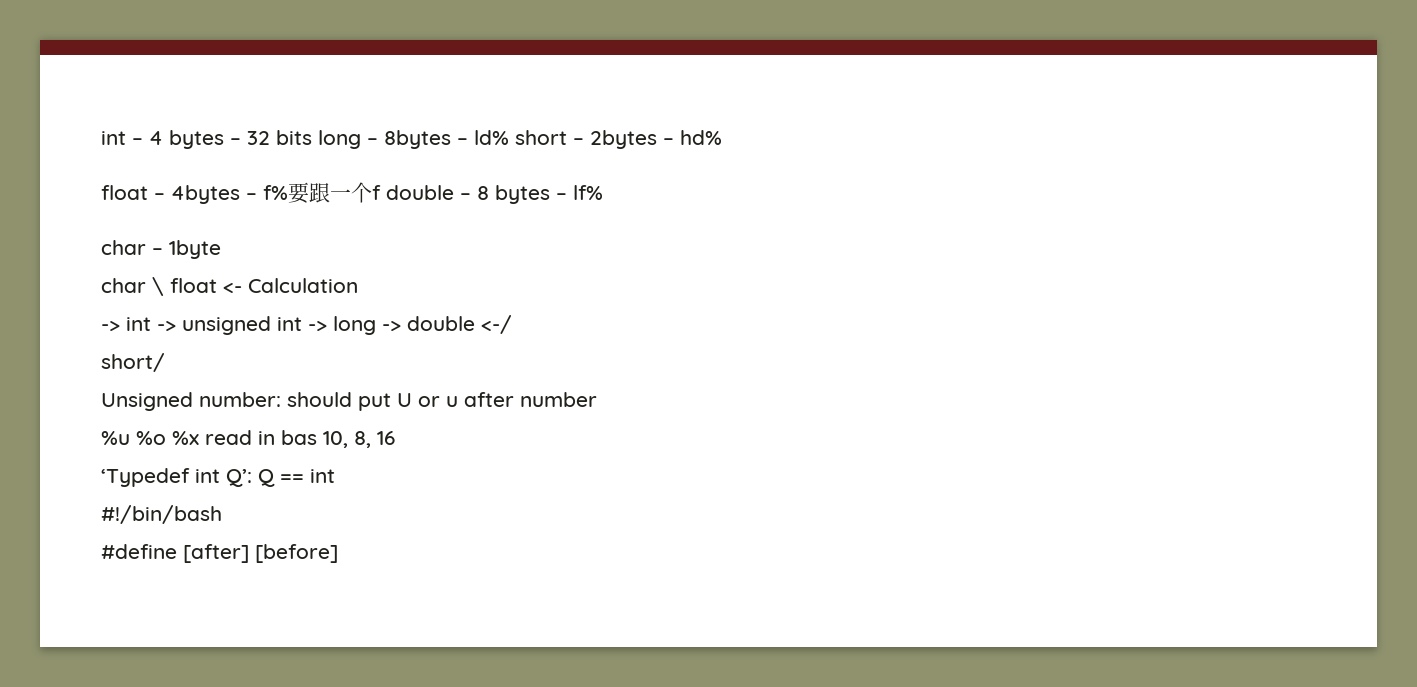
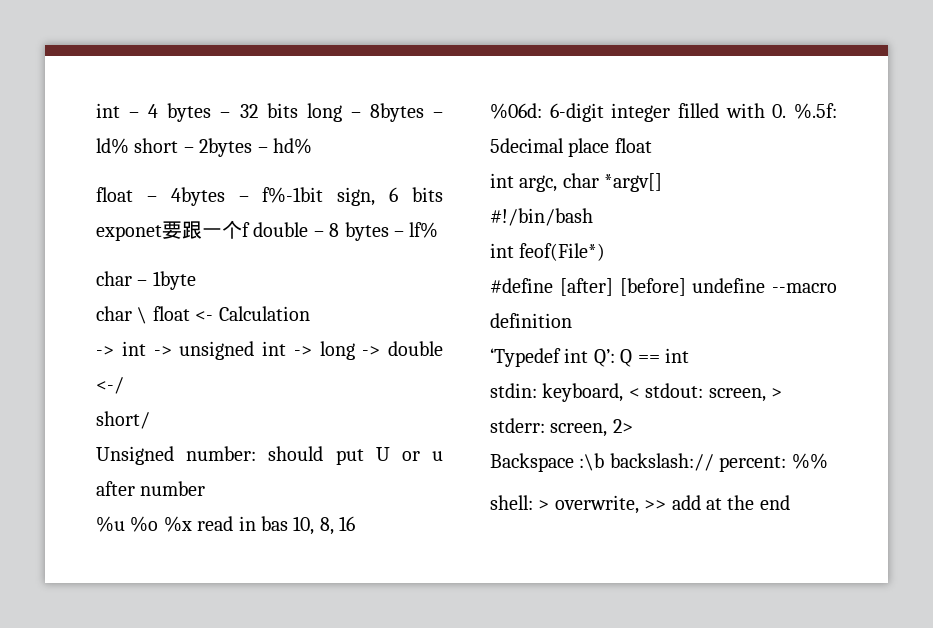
[263,185,288,200] f% -> [262,187,443,206] [96,225,162,241] f%-1bit sign, 6 bits exponet
(395, 438) none -> [490,103,837,122] [490,138,652,157] [490,173,663,192] [490,208,593,226] [490,243,606,261] [490,278,837,296] [490,313,572,328] // %06d: 6-digit integer filled with 0. %.5f: 5decimal place float // int argc, char *argv[] // #!/bin/bash // int feof(File*) // #define [after] [before] undefine --macro definition
[101,505,222,524] [101,544,338,563] #!/bin/bash // #define [after] [before] -> [490,383,782,402] [490,418,633,437] [490,453,828,472] [490,495,790,514] stdin: keyboard, < stdout: screen, > stderr: screen, 2> // Backspace :\b backslash:// percent: %% // shell: > overwrite, >> add at the end

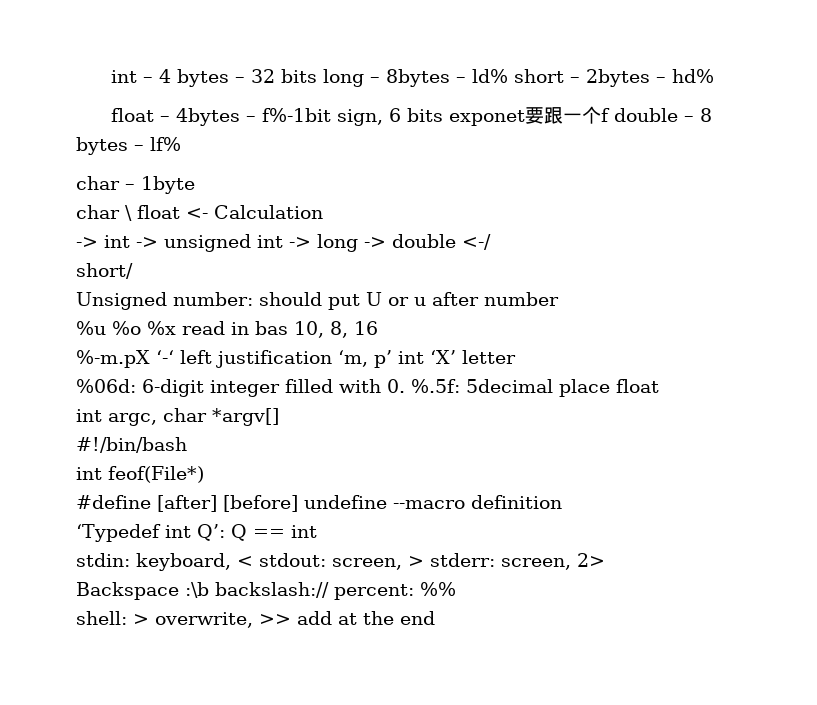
(356, 523) none -> [76,350,516,368] // %-m.pX ‘-‘ left justification ‘m, p’ int ‘X’ letter

